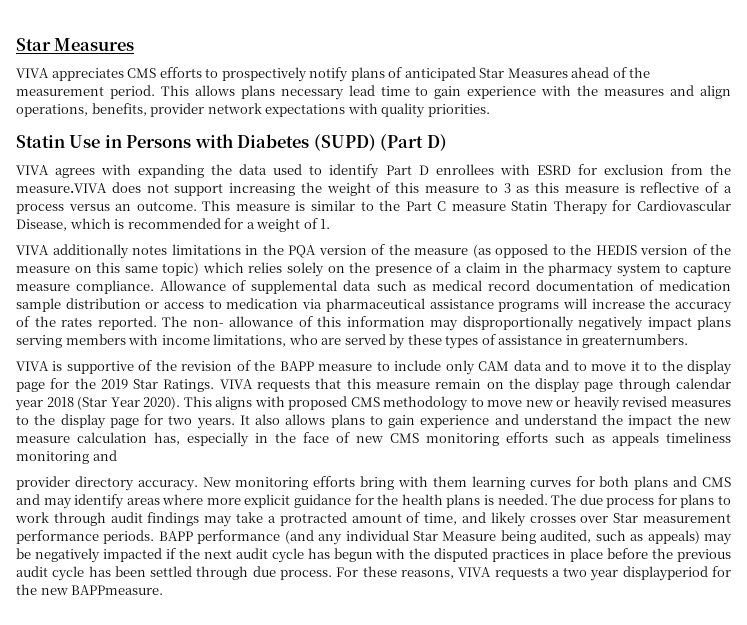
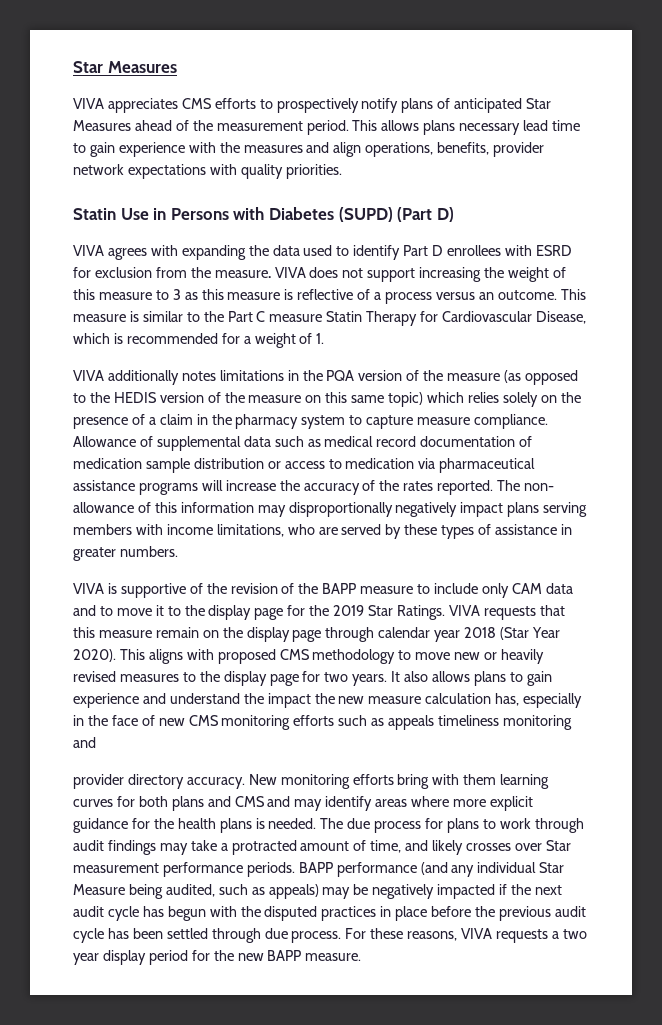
[16,183,107,193] measure.VIVA -> [214,267,306,278] measure. VIVA
[582,334,689,348] greaternumbers. -> [73,546,178,561] greater numbers.
[622,566,708,581] displayperiod -> [102,950,188,965] display period
[71,585,164,595] BAPPmeasure. -> [267,950,362,961] BAPP measure.

